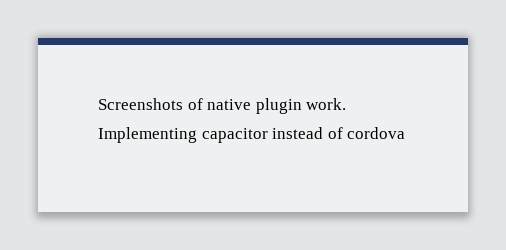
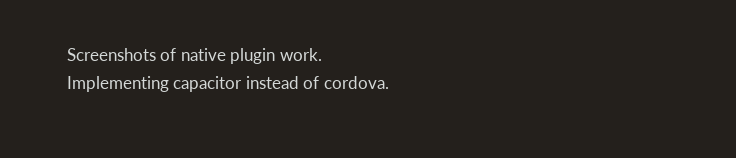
[347,127,406,139] cordova -> [323,76,389,89] cordova.

